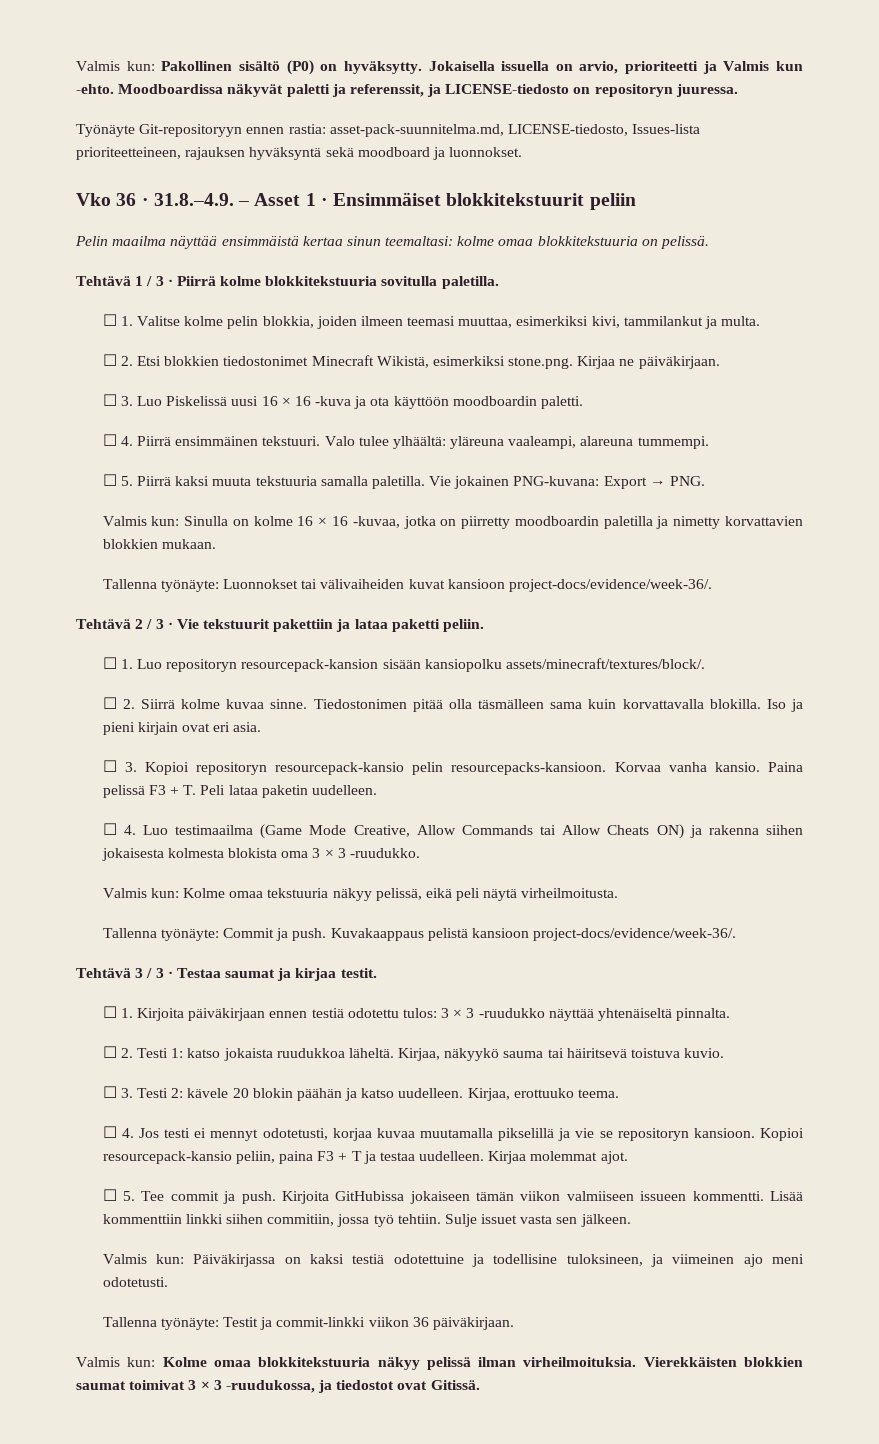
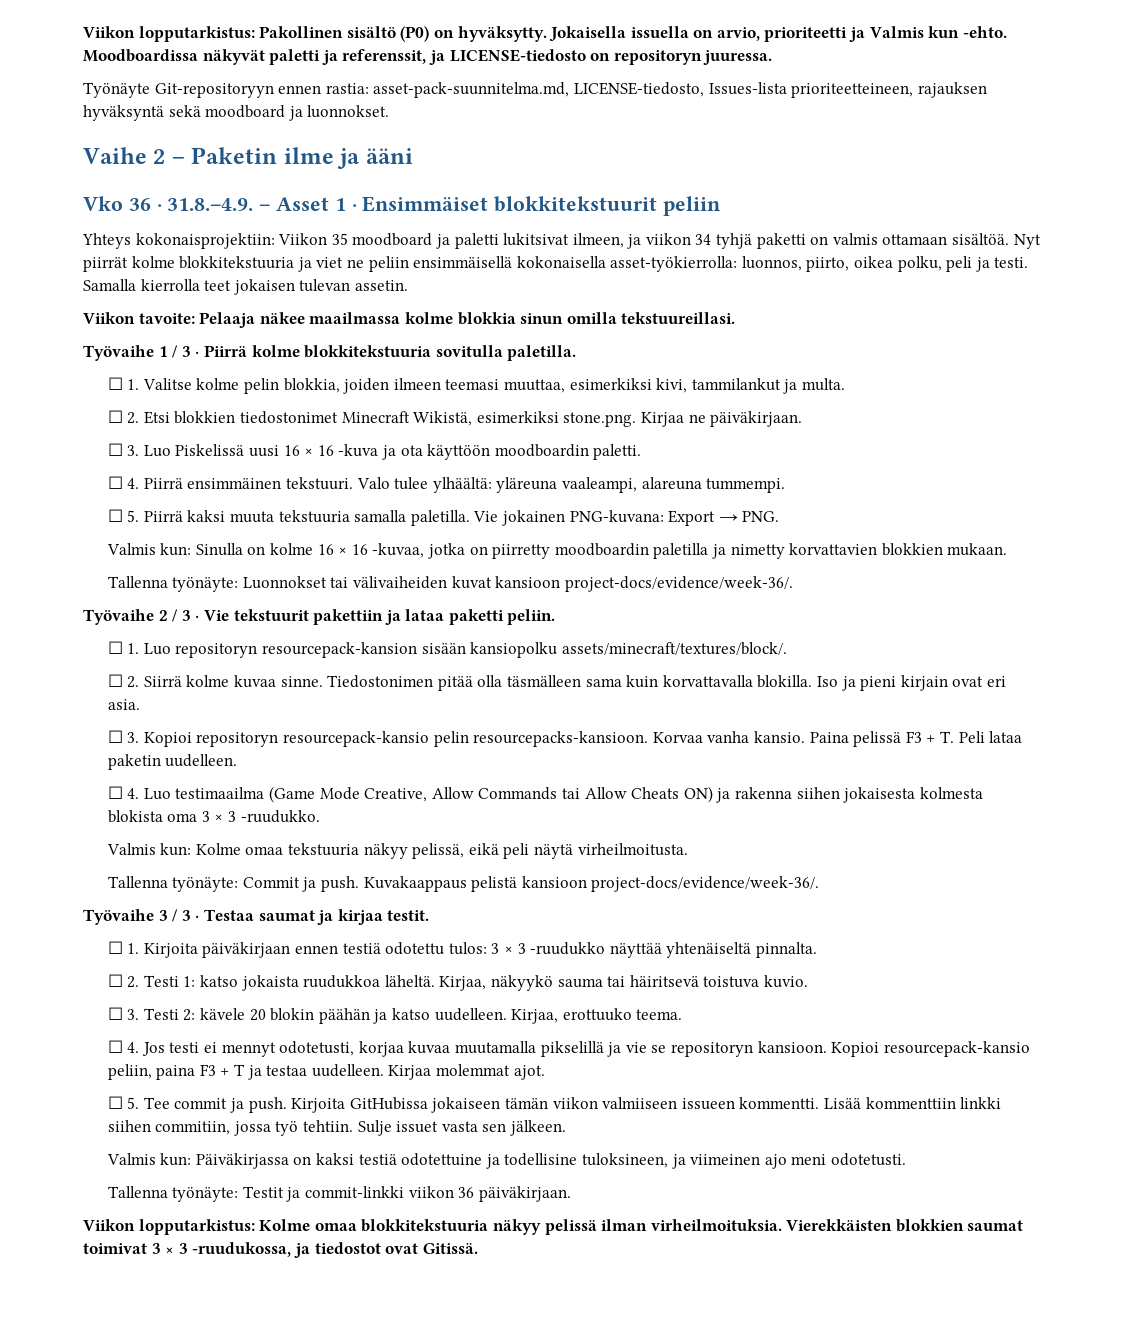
[76,61,155,71] Valmis kun: -> [83,26,255,42] Viikon lopputarkistus:
(523, 152) none -> [83,147,413,169] // Vaihe 2 – Paketin ilme ja ääni
[75,236,710,249] [76,276,131,286] Pelin maailma näyttää ensimmäistä kertaa sinun teemaltasi: kolme omaa blokkitekstuuria on pelissä. // Tehtävä -> [82,233,1041,249] [83,256,1029,272] [83,279,408,295] [83,312,736,328] [83,345,154,361] Yhteys kokonaisprojektiin: Viikon 35 moodboard ja paletti lukitsivat ilmeen, ja viikon 34 tyhjä paketti on valmis ottamaan sisältöä. Nyt piirrät kolme blokkitekstuuria ja viet ne peliin ensimmäisellä kokonaisella asset-työkierrolla: luonnos, piirto, oikea polku, peli ja testi. Samalla kierrolla teet jokaisen tulevan assetin. // Viikon tavoite: Pelaaja näkee maailmassa kolme blokkia sinun omilla tekstuureillasi. // Työvaihe
[76,619,131,629] Tehtävä -> [83,609,154,625] Työvaihe
[76,968,131,978] Tehtävä -> [83,909,154,925] Työvaihe
[76,1357,156,1367] Valmis kun: -> [83,1219,255,1235] Viikon lopputarkistus:

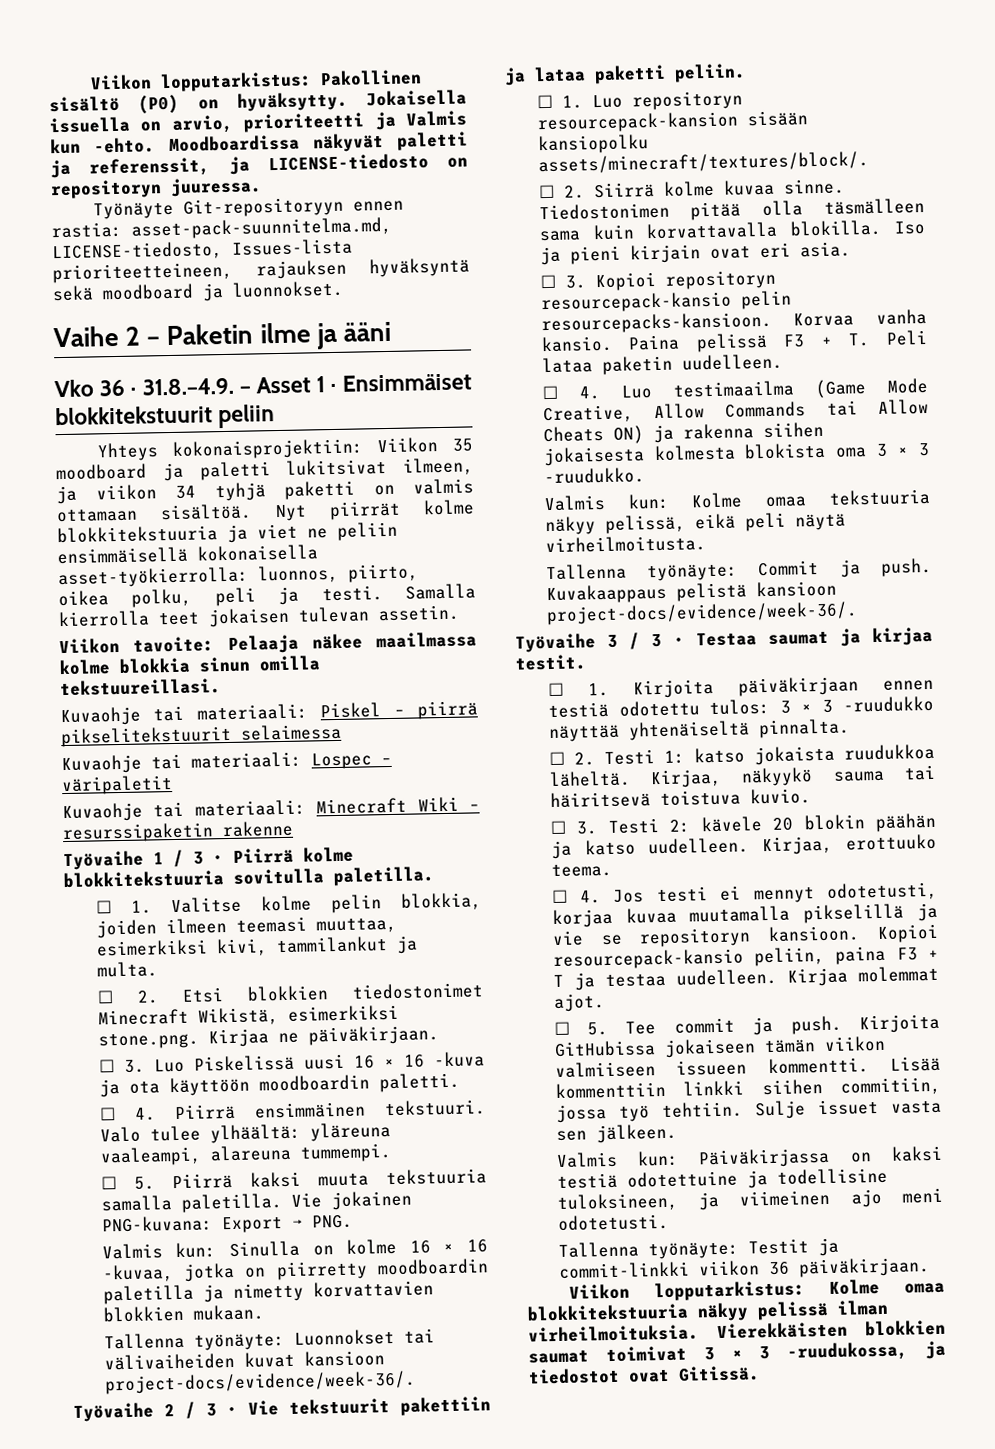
(736, 318) none -> [60,700,478,727] [61,723,342,748] [61,751,392,775] [61,775,173,796] [62,796,480,823] [62,820,294,844] // Kuvaohje tai materiaali: Piskel – piirrä pikselitekstuurit selaimessa // Kuvaohje tai materiaali: Lospec – väripaletit // Kuvaohje tai materiaali: Minecraft Wiki – resurssipaketin rakenne

